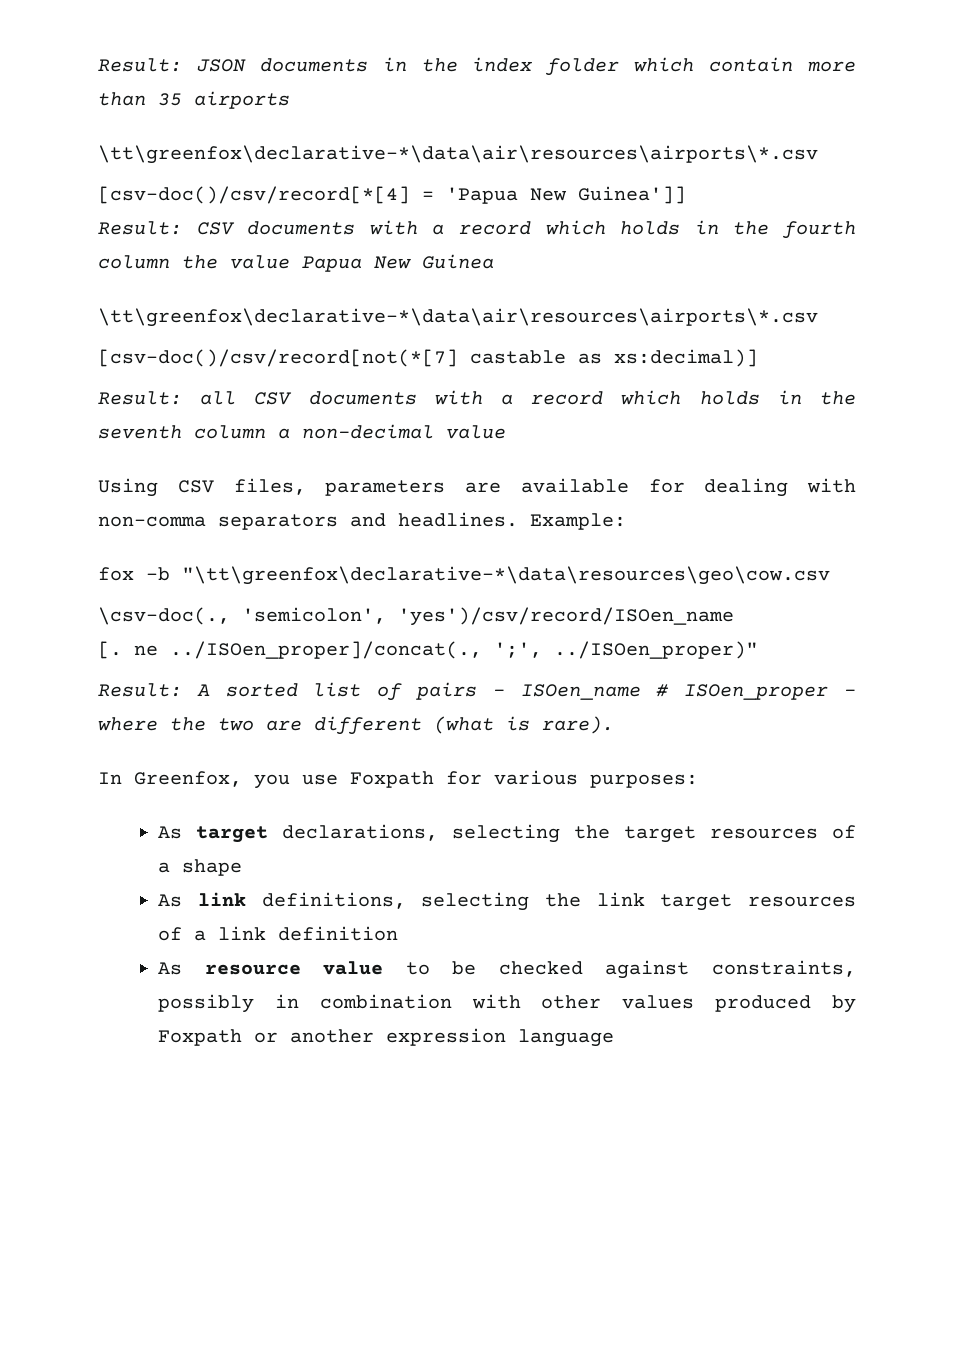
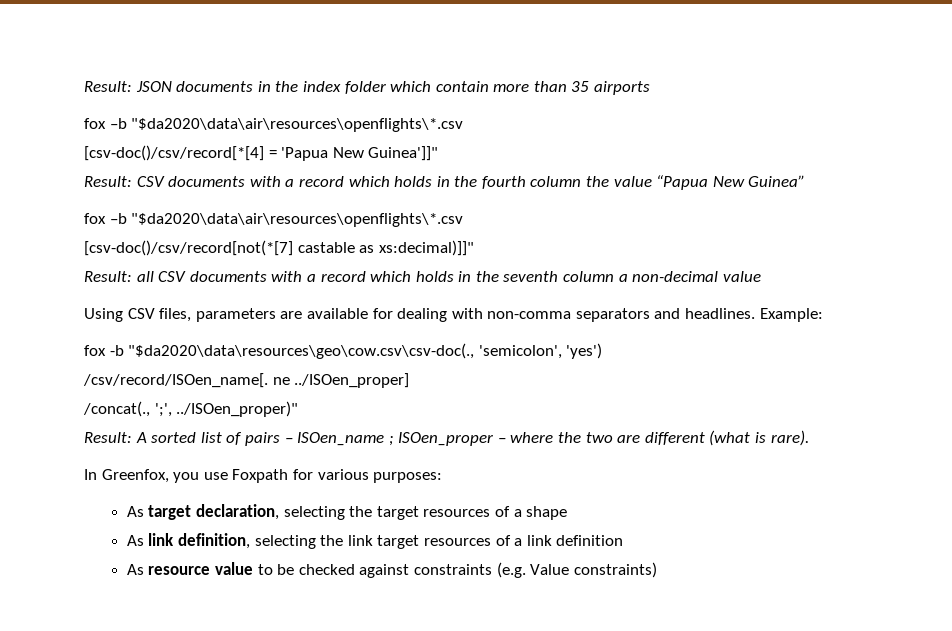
[98,145,818,164] \tt\greenfox\declarative-*\data\air\resources\airports\*.csv -> [84,118,464,132] fox –b "$da2020\data\air\resources\openflights\*.csv
[578,186,686,204] Guinea']] -> [368,146,439,161] Guinea']]"
[302,254,494,272] [98,308,818,327] Papua New Guinea // \tt\greenfox\declarative-*\data\air\resources\airports\*.csv -> [656,175,806,190] [84,213,464,227] “Papua New Guinea” // fox –b "$da2020\data\air\resources\openflights\*.csv
[614,349,758,367] xs:decimal)] -> [378,240,474,256] xs:decimal)]]"
[182,566,830,585] [98,607,734,626] [98,641,482,659] "\tt\greenfox\declarative-*\data\resources\geo\cow.csv // \csv-doc(., 'semicolon', 'yes')/csv/record/ISOen_name // [. ne ../ISOen_proper]/concat(., -> [128,343,603,359] [83,373,410,388] [83,401,150,417] "$da2020\data\resources\geo\cow.csv\csv-doc(., 'semicolon', 'yes') // /csv/record/ISOen_name[. ne ../ISOen_proper] // /concat(.,
[656,684,670,697] # -> [388,436,394,446] ;
[282,824,439,841] declarations, -> [196,504,280,520] declaration,
[261,892,406,909] definitions, -> [178,533,251,549] definition,
[712,960,856,977] [158,994,856,1013] [158,1028,615,1047] constraints, possibly in combination with other values produced by Foxpath or another expression language -> [413,562,657,578] constraints (e.g. Value constraints)

